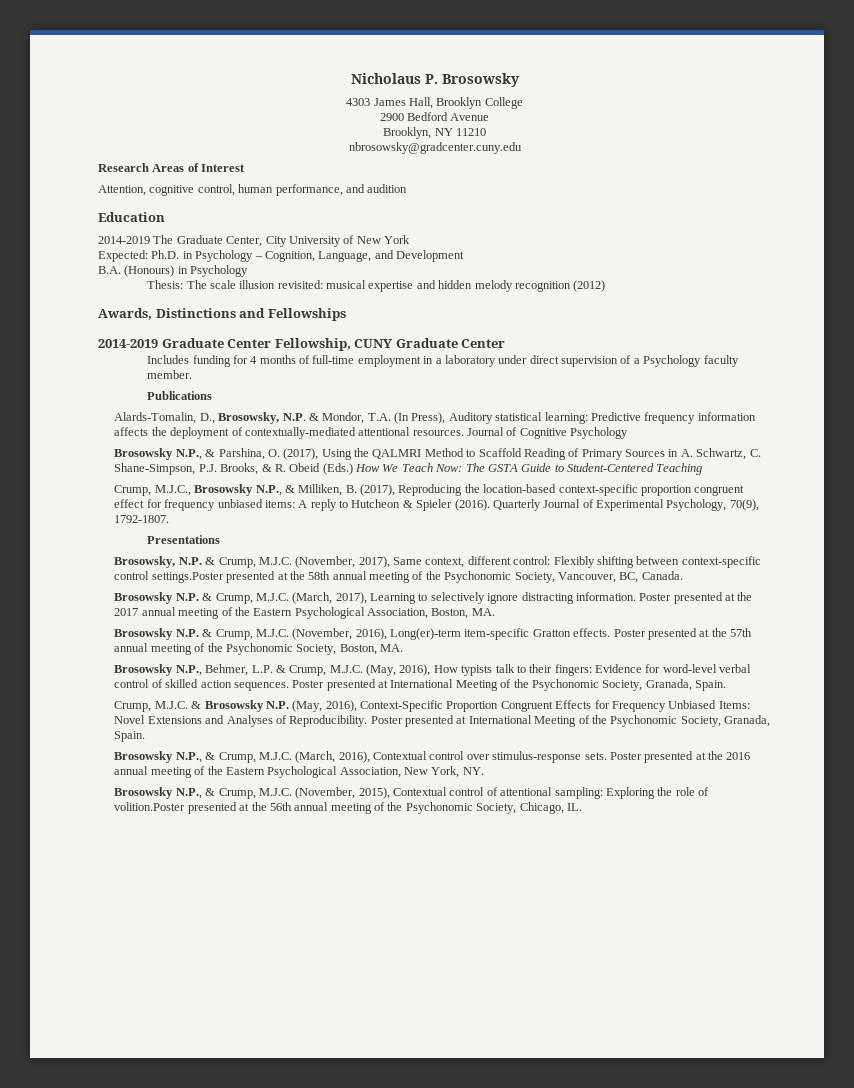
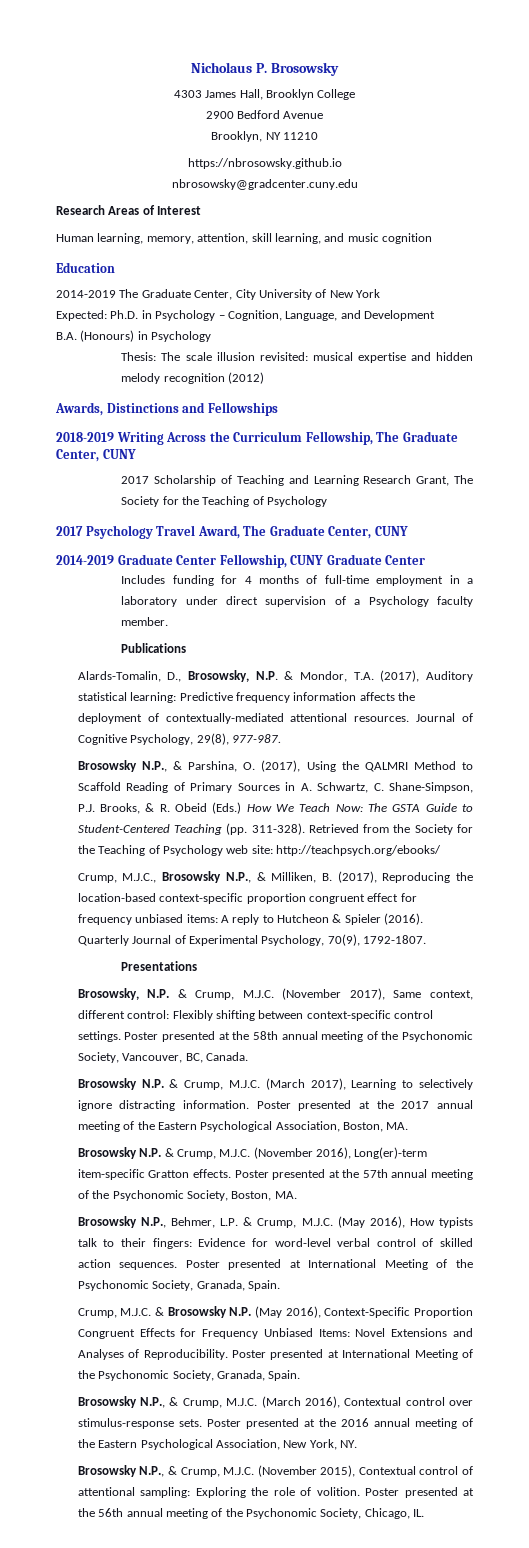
(486, 132) none -> [187,158,342,169] // https://nbrosowsky.github.io
[98,184,408,196] Attention, cognitive control, human performance, and audition -> [56,233,432,244] Human learning, memory, attention, skill learning, and music cognition
(346, 314) none -> [56,431,458,445] [56,449,136,462] [121,475,473,486] [121,496,328,507] [56,525,408,539] // 2018-2019 Writing Across the Curriculum Fellowship, The Graduate Center, CUNY // 2017 Scholarship of Teaching and Learning Research Grant, The Society for the Teaching of Psychology // 2017 Psychology Travel Award, The Graduate Center, CUNY
[394,412,446,424] (In Press), -> [380,670,420,682] (2017),
[570,427,629,439] Psychology -> [130,733,281,745] Psychology, 29(8), 977-987.
(703, 469) none -> [226,823,474,835] [77,845,442,856] (pp. 311-328). Retrieved from the Society for the Teaching of Psychology web site: http://teachpsych.org/ebooks/
[295,556,356,568] (November, -> [282,988,342,1000] (November
[151,572,224,583] settings.Poster -> [77,1031,159,1042] settings. Poster
[292,592,333,604] (March, -> [265,1078,305,1090] (March
[292,628,353,640] (November, -> [253,1147,313,1159] (November
[366,664,397,676] (May, -> [337,1216,365,1228] (May
[292,700,323,712] (May, -> [255,1306,283,1318] (May
[295,751,336,763] (March, -> [261,1396,301,1408] (March
[295,787,356,799] (November, -> [257,1465,317,1477] (November
[114,802,186,811] volition.Poster -> [316,1487,400,1496] volition. Poster

